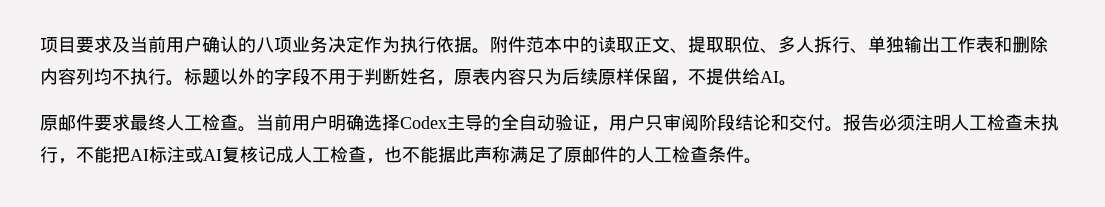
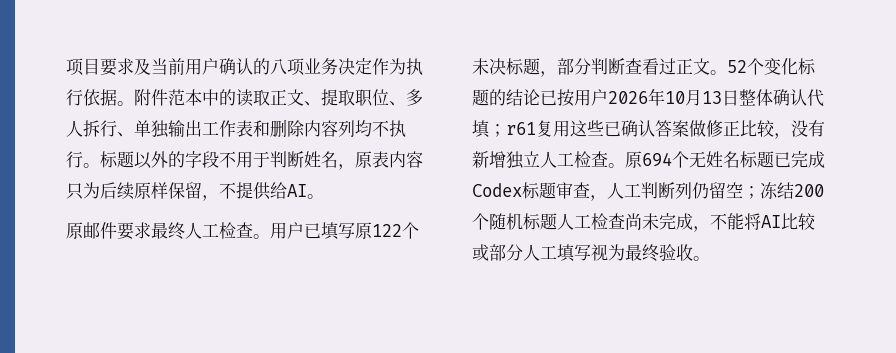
[256,114,1059,132] [40,146,744,164] 当前用户明确选择Codex主导的全自动验证，用户只审阅阶段结论和交付。报告必须注明人工检查未执行，不能把AI标注或AI复核记成人工检查，也不能据此声称满足了原邮件的人工检查条件 -> [270,222,419,240] [472,58,816,77] [472,88,824,107] [472,120,825,139] [472,151,825,169] [472,182,824,201] [472,213,816,232] [472,244,693,262] 用户已填写原122个未决标题，部分判断查看过正文。52个变化标题的结论已按用户2026年10月13日整体确认代填；r61复用这些已确认答案做修正比较，没有新增独立人工检查。原694个无姓名标题已完成Codex标题审查，人工判断列仍留空；冻结200个随机标题人工检查尚未完成，不能将AI比较或部分人工填写视为最终验收

